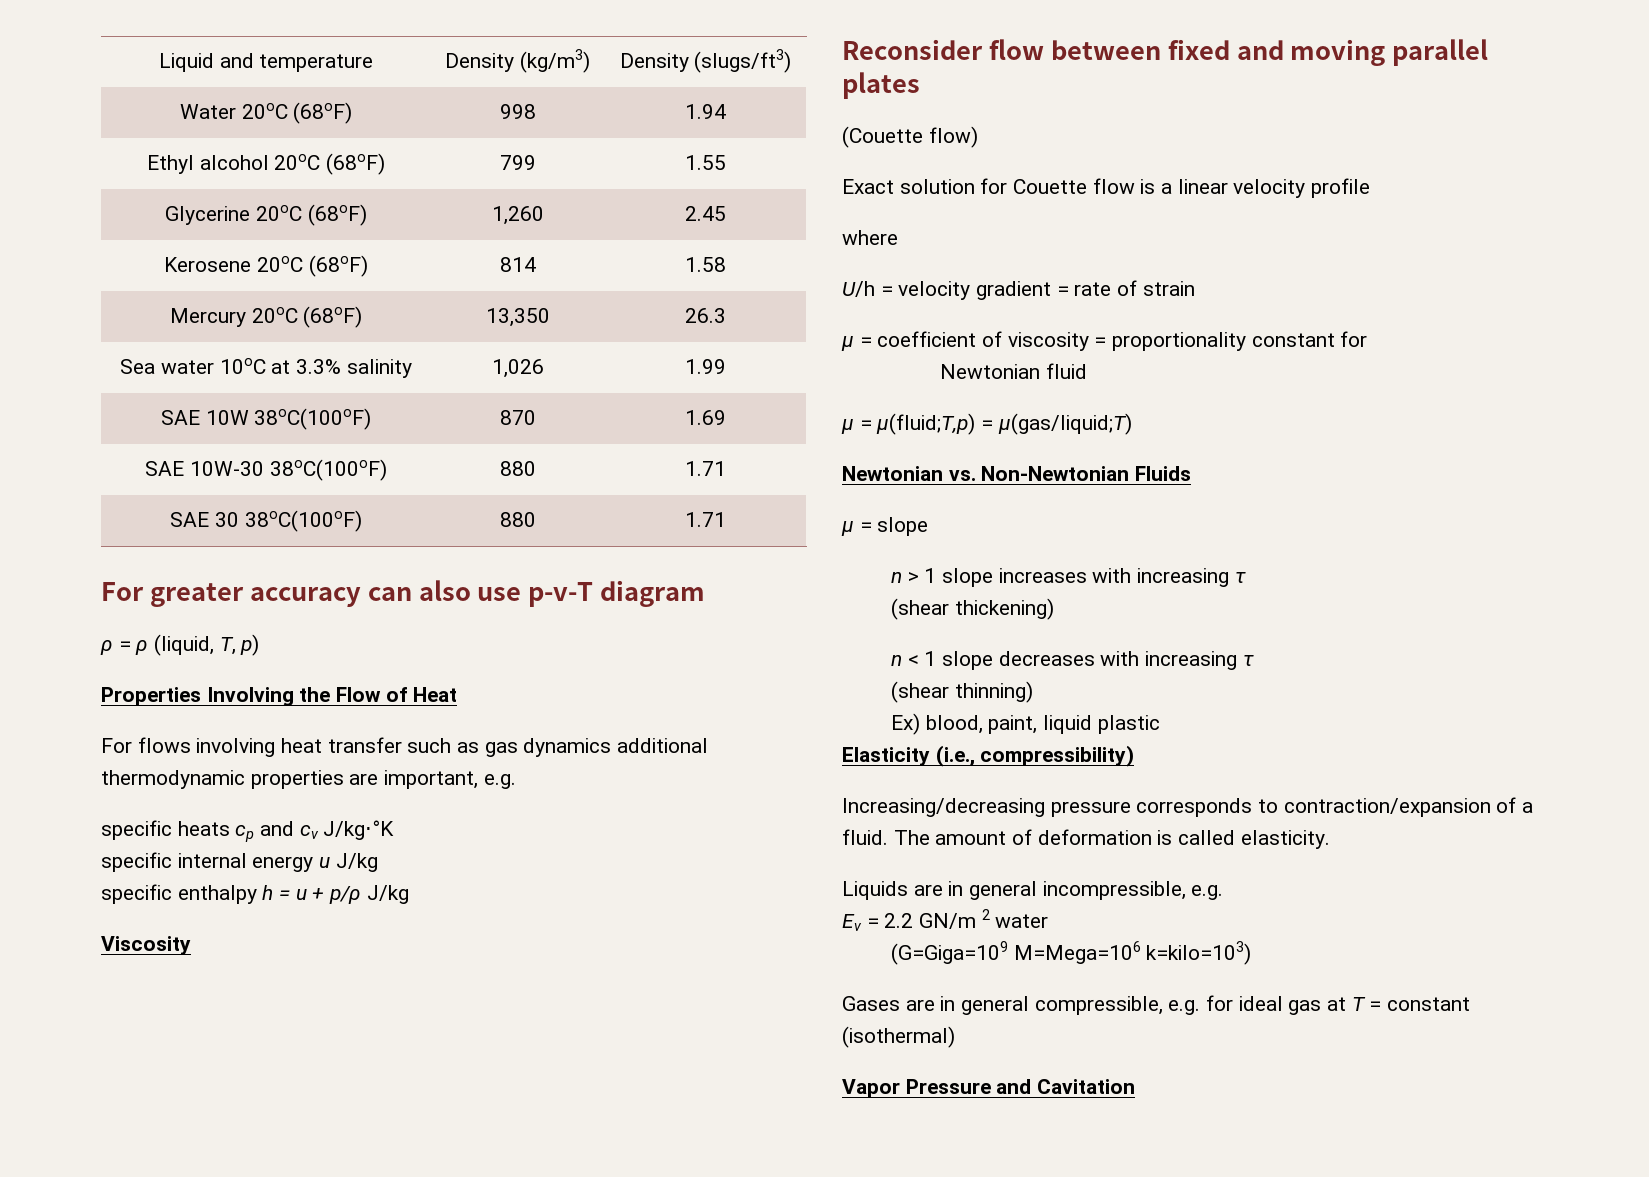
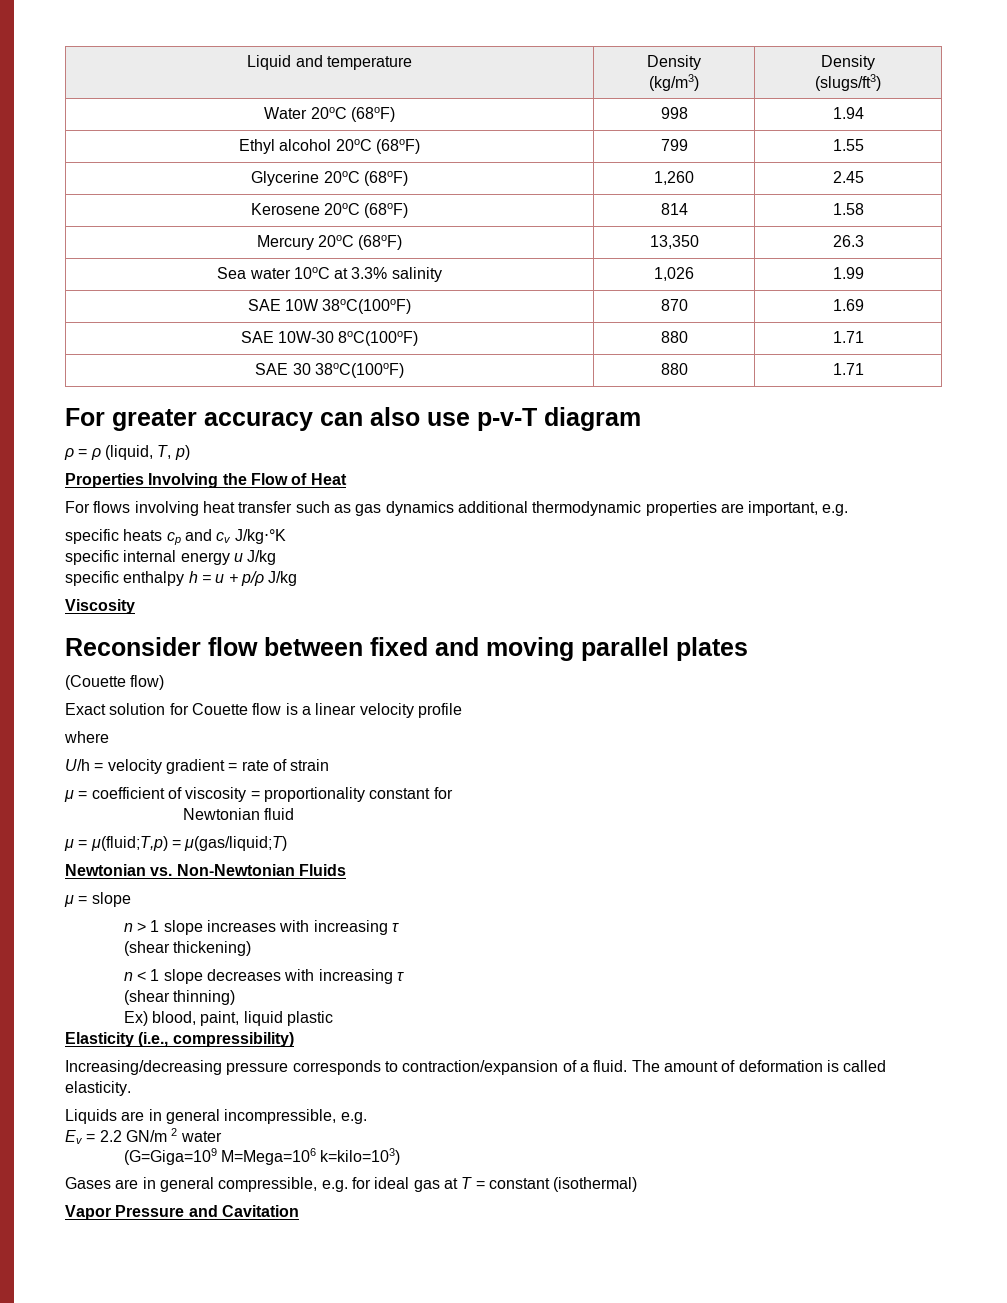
(515, 62) none -> (701, 62) //
(689, 62) none -> (875, 62) //
[269,459,387,481] 38oC(100oF) -> [338,331,419,346] 8oC(100oF)

